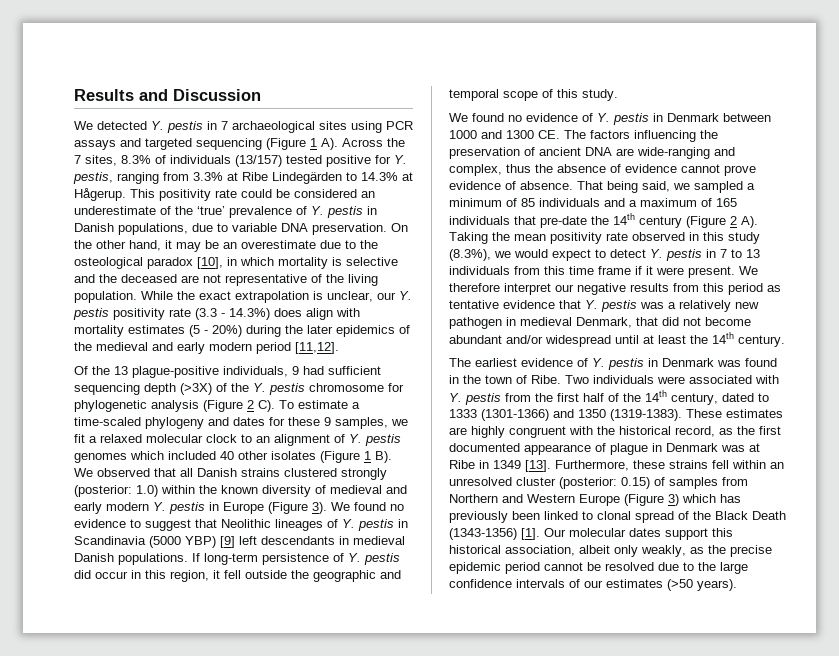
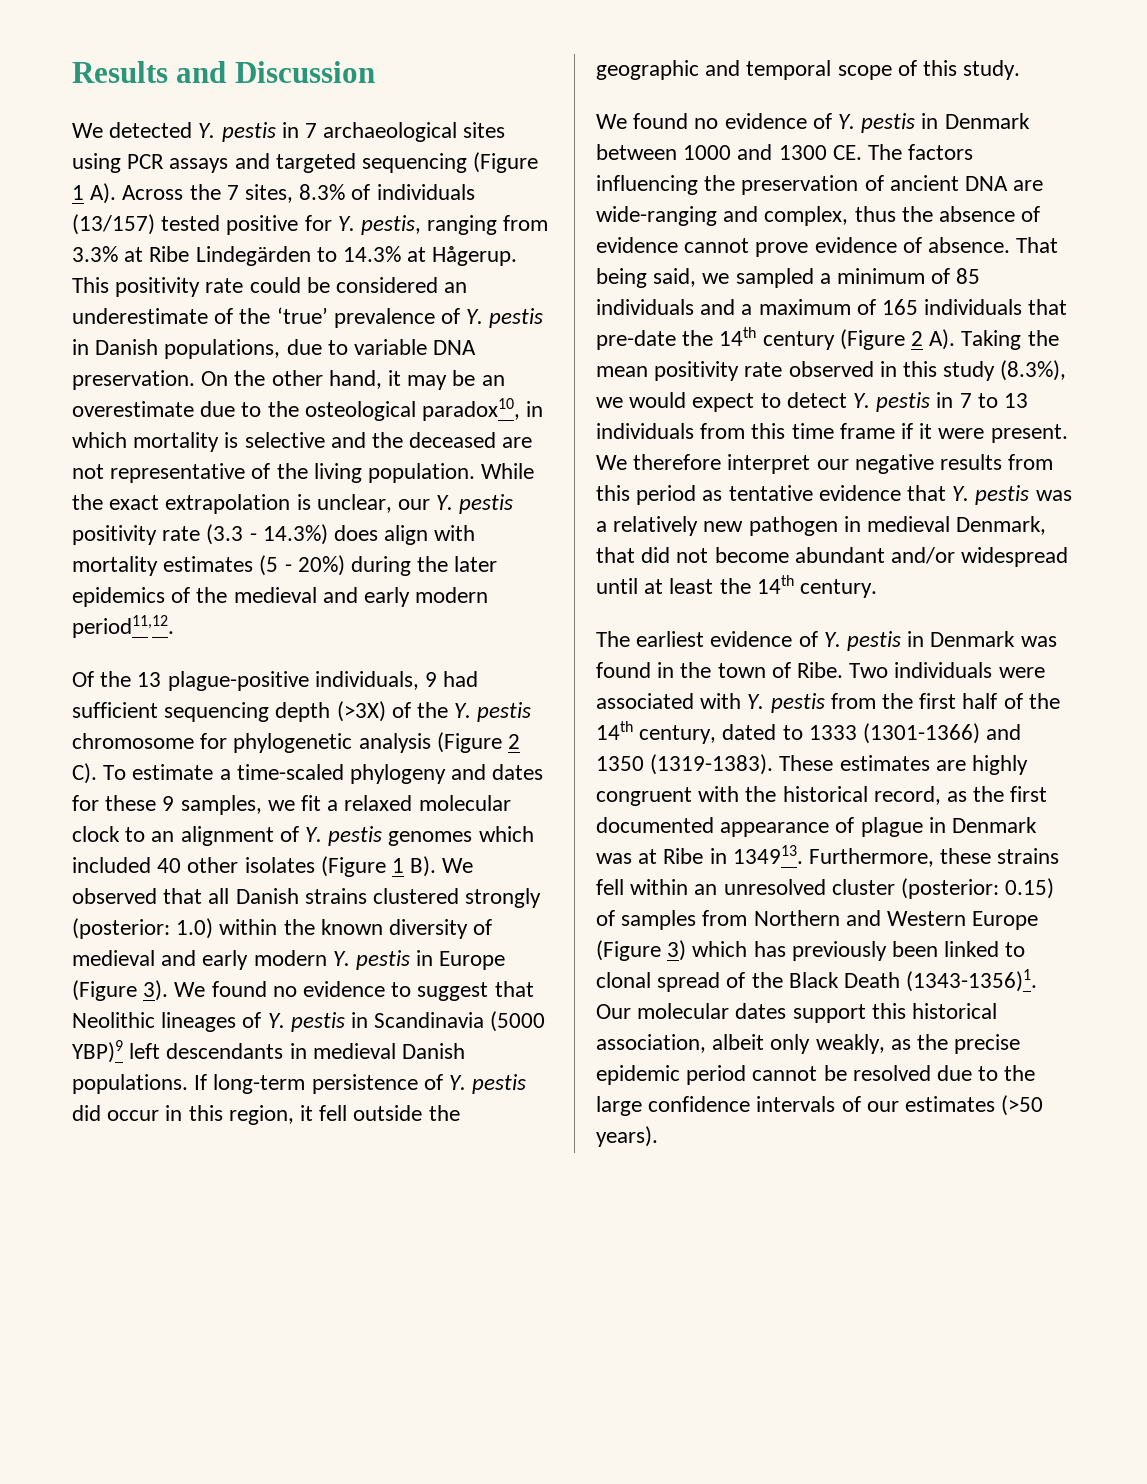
[147,257,223,269] paradox [10], -> [422,398,521,421] paradox10,
[256,342,339,354] period [11,12]. -> [72,615,174,638] period11,12.
[185,536,235,548] YBP) [9] -> [72,1040,123,1063] YBP)9
[493,460,551,472] 1349 [13]. -> [732,845,803,864] 134913.
[449,528,540,540] (1343-1356) [1]. -> [906,969,1038,992] (1343-1356)1.

